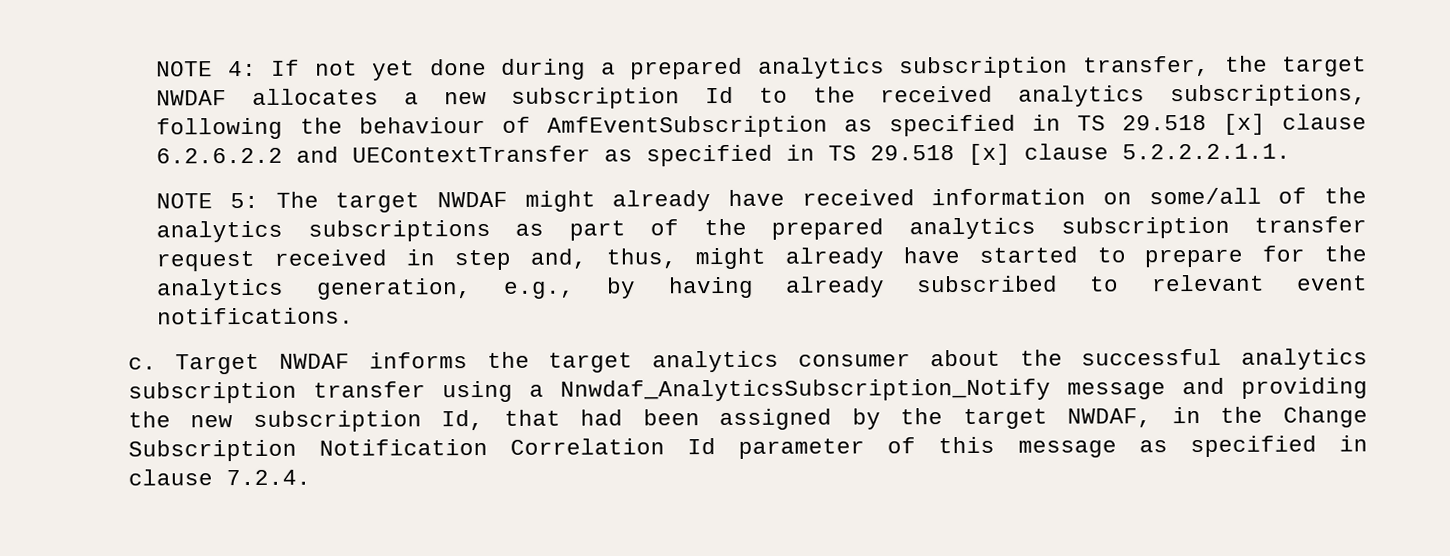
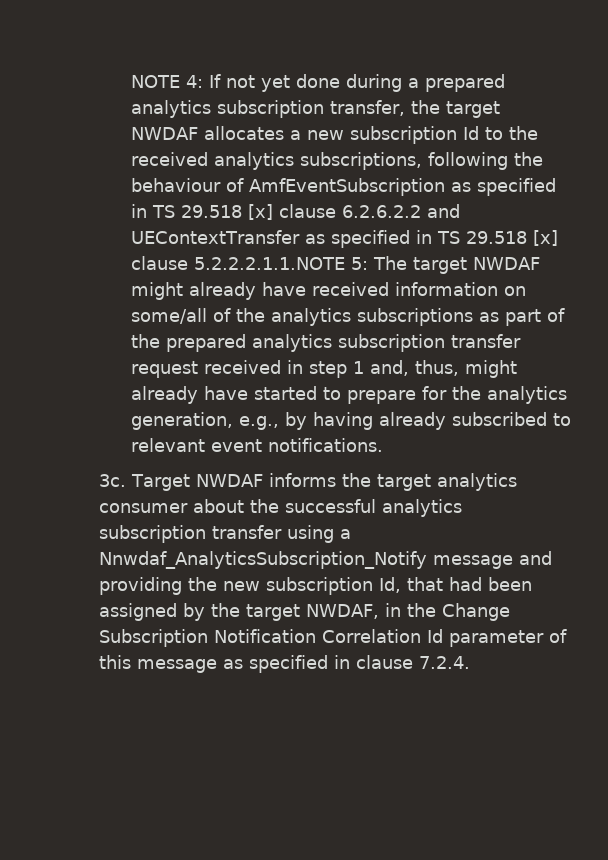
[1122,143,1292,160] [156,193,214,209] 5.2.2.2.1.1. // NOTE -> [193,257,345,270] 5.2.2.2.1.1.NOTE
(511, 260) none -> [352,361,364,374] 1
[127,357,157,370] c. -> [99,474,127,487] 3c.

